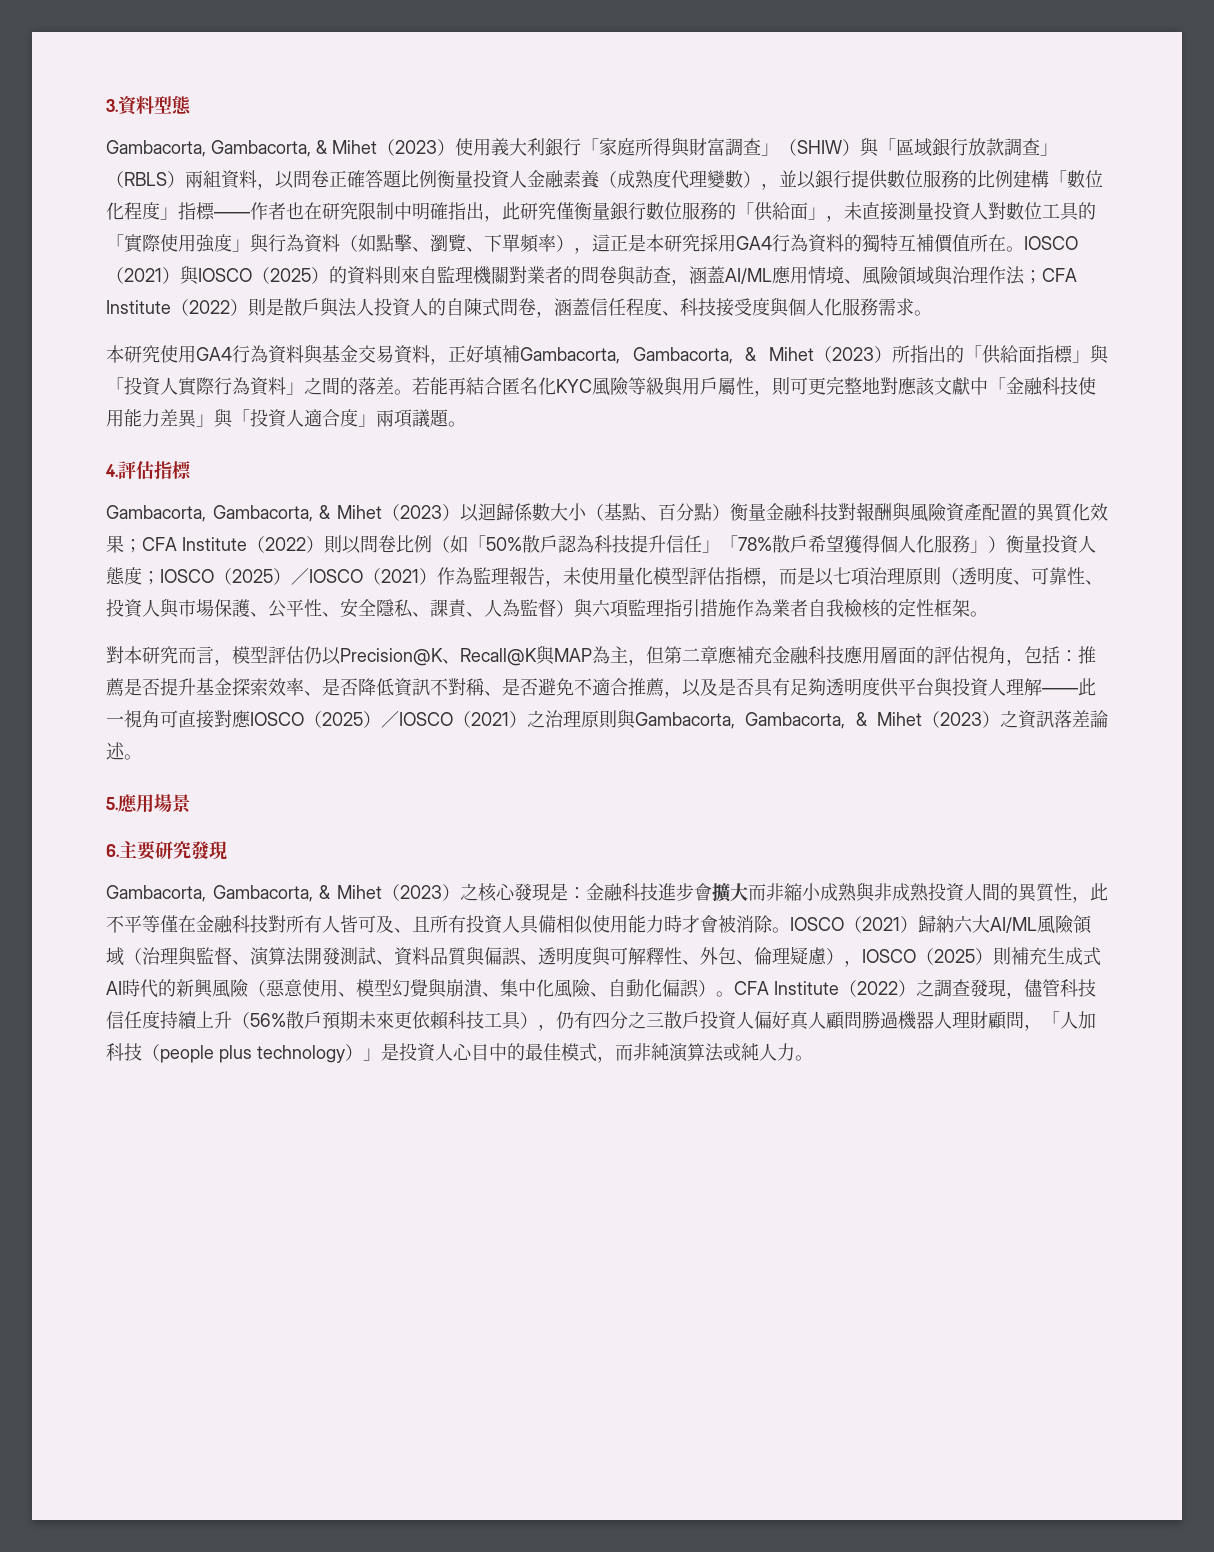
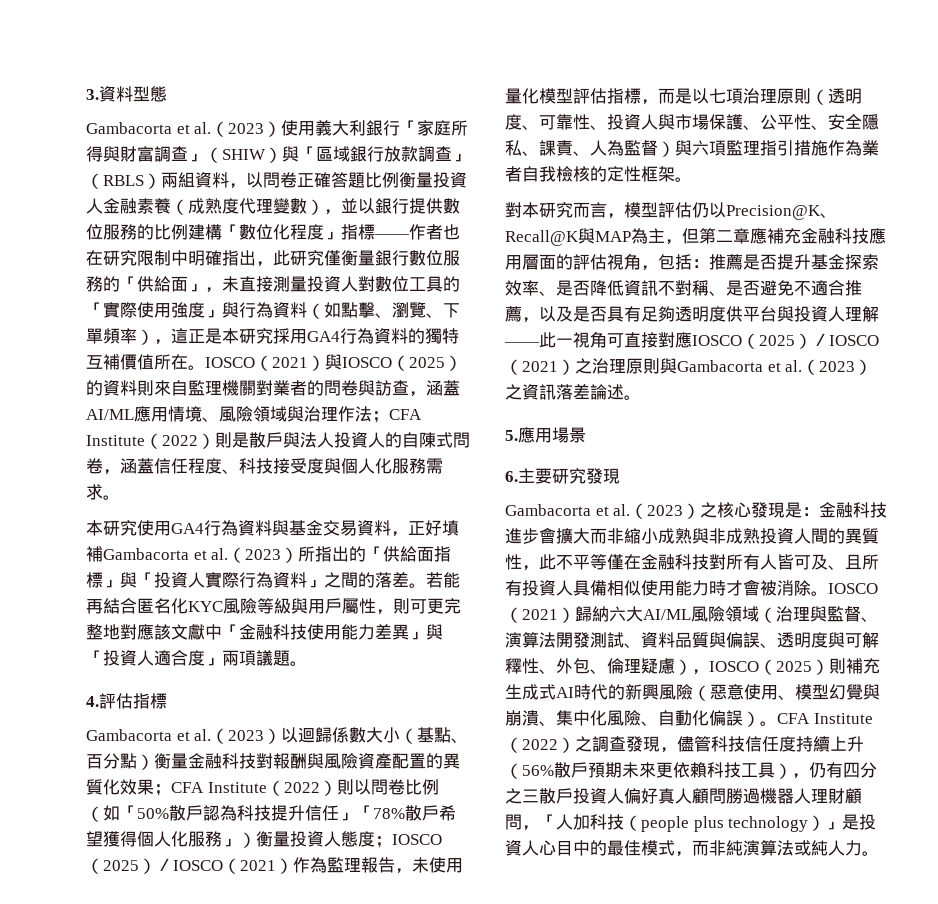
[106,140,377,157] Gambacorta, Gambacorta, & Mihet -> [86,122,212,134] Gambacorta et al.
[520,347,814,364] Gambacorta, Gambacorta, & Mihet -> [103,548,229,560] Gambacorta et al.
[106,505,382,522] Gambacorta, Gambacorta, & Mihet -> [86,729,212,741] Gambacorta et al.
[635,712,923,729] Gambacorta, Gambacorta, & Mihet -> [677,360,803,372] Gambacorta et al.
[106,885,382,902] Gambacorta, Gambacorta, & Mihet -> [505,504,631,516] Gambacorta et al.

